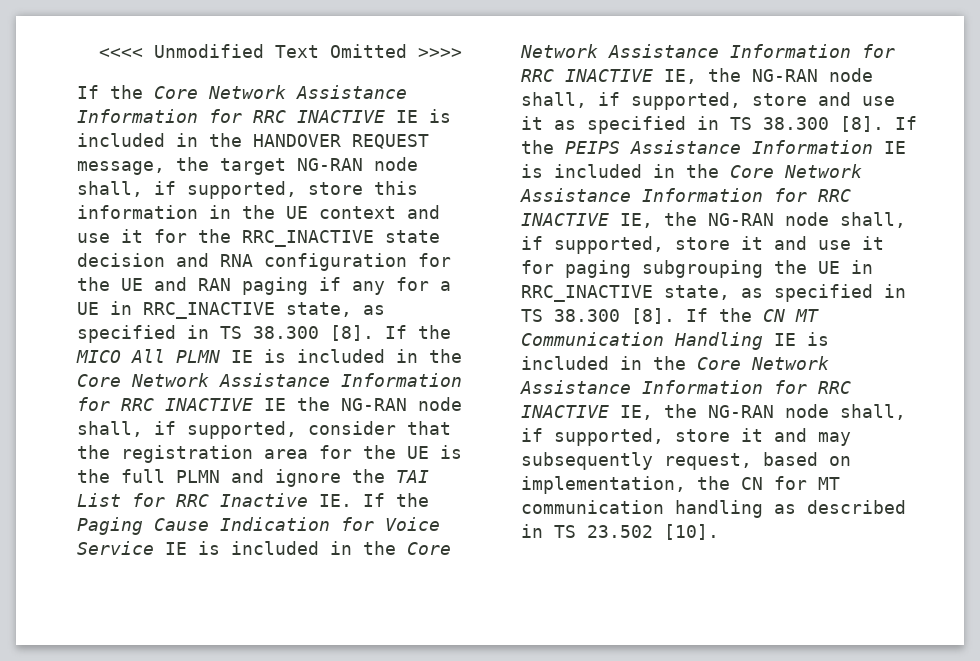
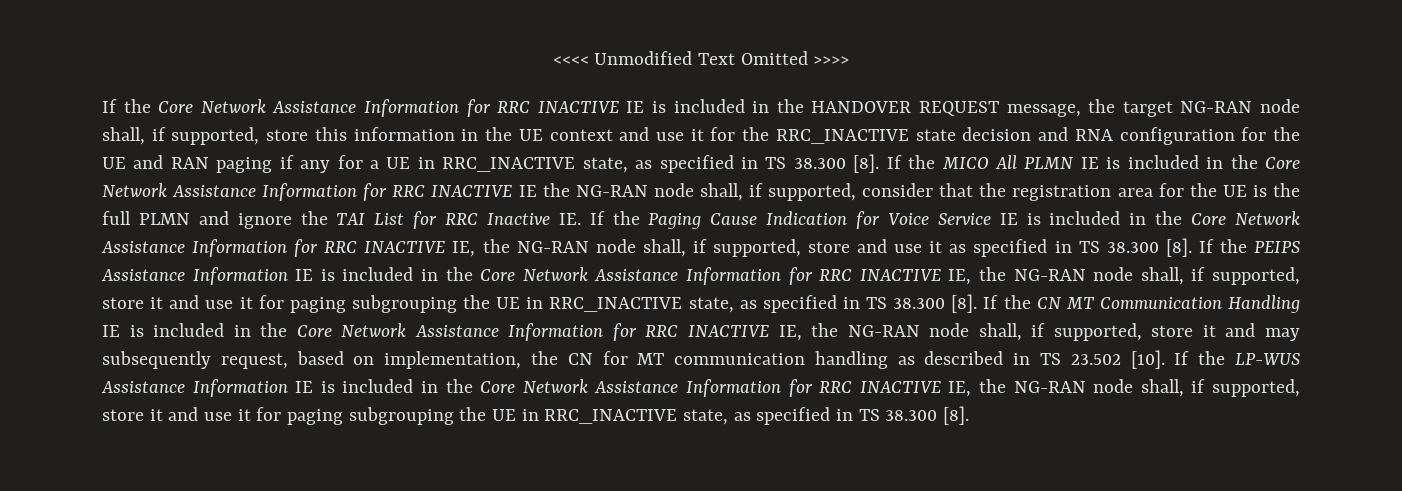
(719, 532) none -> [1174,351,1301,365] [101,379,1300,397] [102,406,970,425] If the LP-WUS Assistance Information IE is included in the Core Network Assistance Information for RRC INACTIVE IE, the NG-RAN node shall, if supported, store it and use it for paging subgrouping the UE in RRC_INACTIVE state, as specified in TS 38.300 [8].

